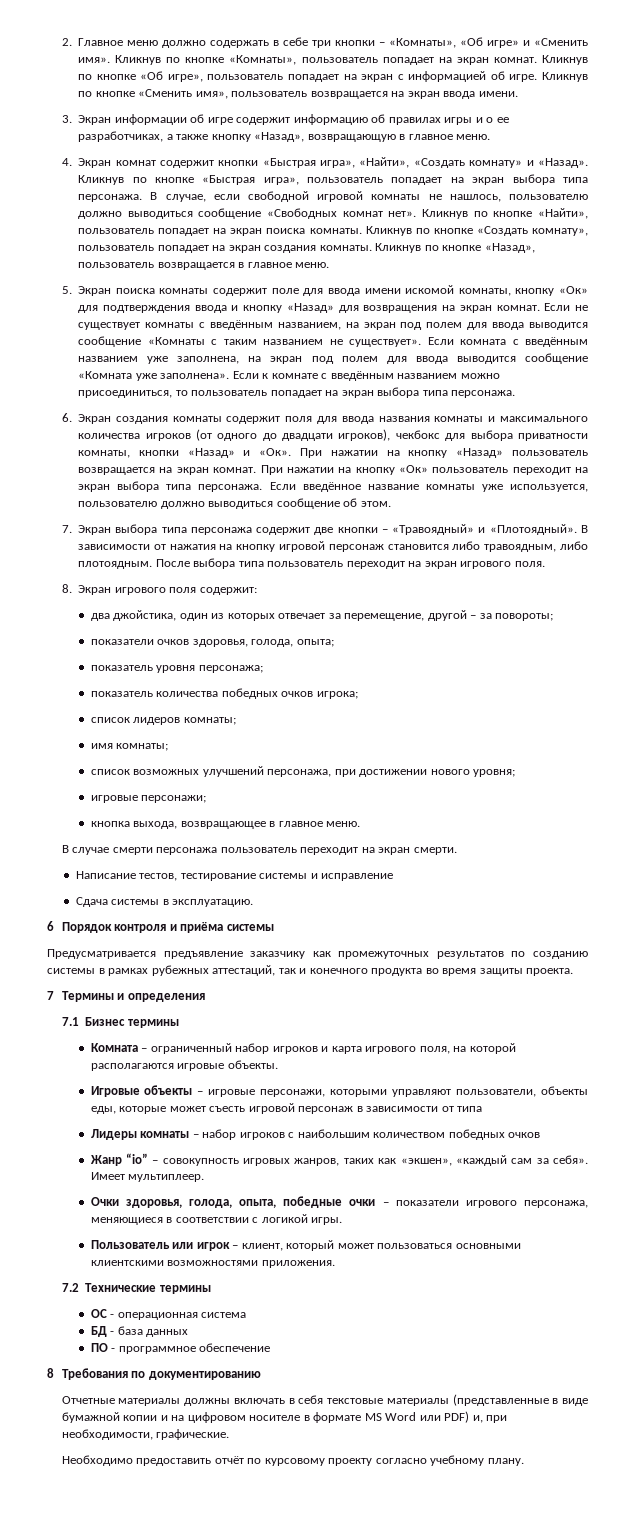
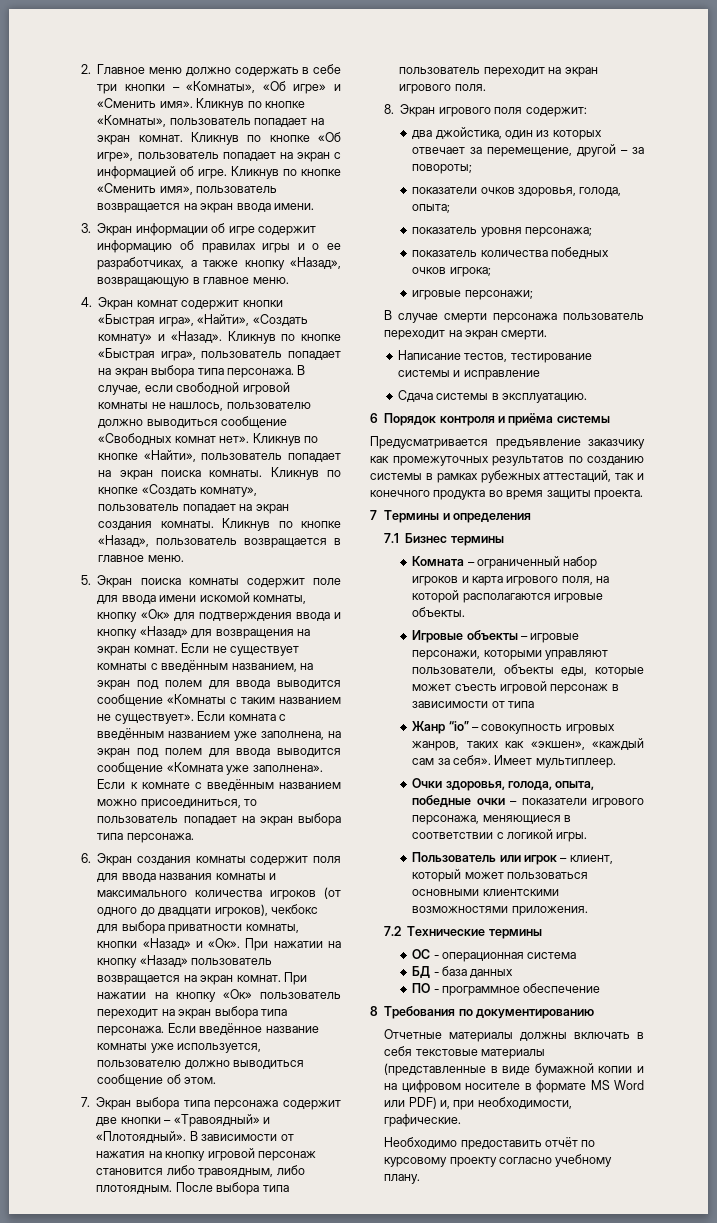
[90,717,236,725] [90,743,169,751] [90,766,516,777] [90,795,207,803] [90,821,361,829] список лидеров комнаты; // имя комнаты; // список возможных улучшений персонажа, при достижении нового уровня; // игровые персонажи; // кнопка выхода, возвращающее в главное меню. -> [412,290,533,300] игровые персонажи;
[90,1129,541,1140] // Лидеры комнаты – набор игроков с наибольшим количеством победных очков -> (534, 704) none

